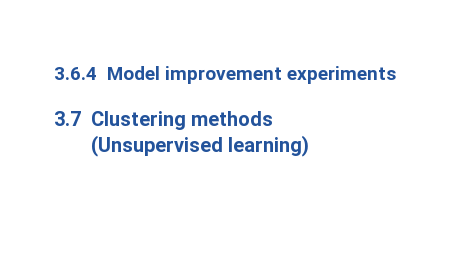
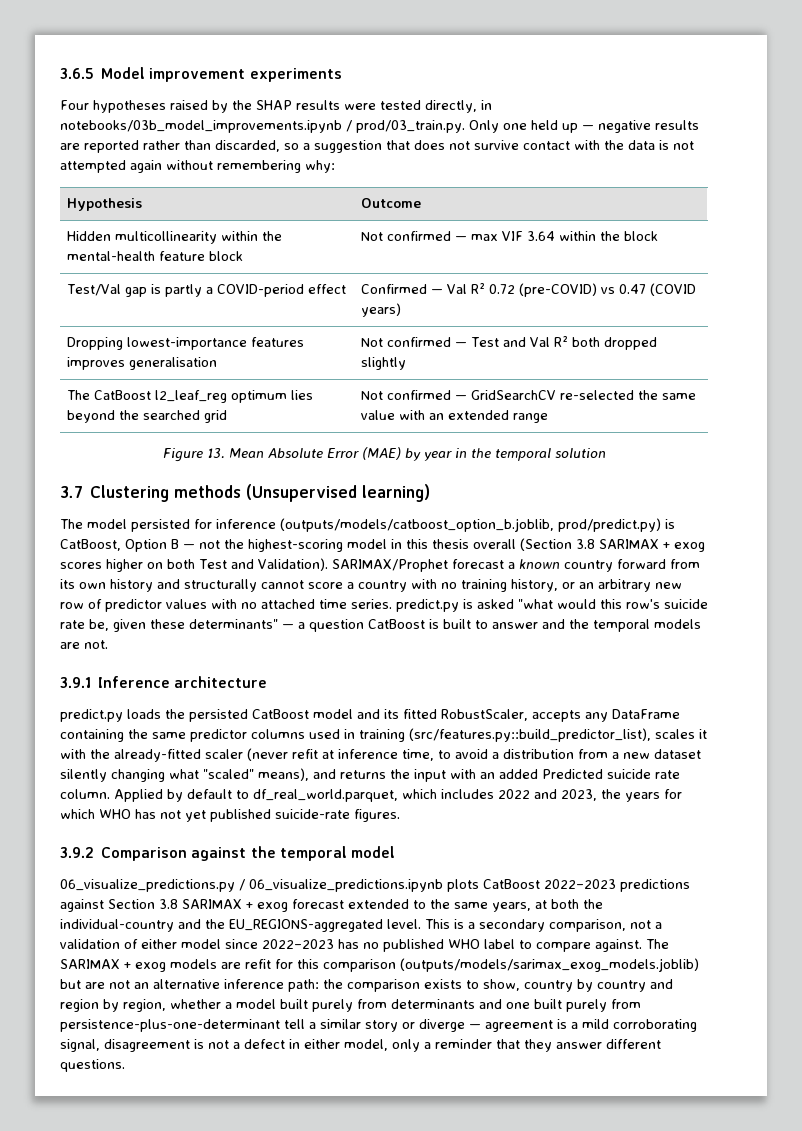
[54,67,97,80] 3.6.4 -> [60,68,94,79] 3.6.5
(397, 75) none -> [60,100,492,113] [60,120,699,133] [60,140,694,153] [60,160,335,173] [67,198,143,211] [361,198,422,208] [67,231,283,244] [67,251,244,261] [361,231,659,241] [67,284,347,297] [361,283,697,297] [361,303,402,317] [67,337,305,350] [67,357,218,370] [361,336,658,350] [361,357,407,370] [67,390,314,403] [67,410,228,423] [361,390,697,400] [361,410,549,423] [162,447,606,462] // Four hypotheses raised by the SHAP results were tested directly, in notebooks/03b_model_improvements.ipynb / prod/03_train.py. Only one held up — negative results are reported rather than discarded, so a suggestion that does not survive contact with the data is not attempted again without remembering why: // Hypothesis | Outcome // Hidden multicollinearity within the mental-health feature block | Not confirmed — max VIF 3.64 within the block // Test/Val gap is partly a COVID-period effect | Confirmed — Val R² 0.72 (pre-COVID) vs 0.47 (COVID years) // Dropping lowest-importance features improves generalisation | Not confirmed — Test and Val R² both dropped slightly // The CatBoost l2_leaf_reg optimum lies beyond the searched grid | Not confirmed — GridSearchCV re-selected the same value with an extended range // Figure 13. Mean Absolute Error (MAE) by year in the temporal solution
(310, 146) none -> [60,518,675,532] [60,538,705,552] [60,558,700,572] [60,579,682,592] [60,599,708,612] [60,619,701,632] [60,640,108,649] [60,676,268,688] [60,709,680,722] [60,728,707,742] [60,748,701,762] [60,768,680,782] [60,789,682,802] [60,809,400,822] [60,846,395,861] [60,879,690,892] [60,899,603,912] [60,919,662,932] [60,939,669,952] [60,958,699,972] [60,979,673,992] [60,999,641,1012] [60,1019,697,1032] [60,1039,661,1052] [60,1059,125,1072] // The model persisted for inference (outputs/models/catboost_option_b.joblib, prod/predict.py) is CatBoost, Option B — not the highest-scoring model in this thesis overall (Section 3.8 SARIMAX + exog scores higher on both Test and Validation). SARIMAX/Prophet forecast a known country forward from its own history and structurally cannot score a country with no training history, or an arbitrary new row of predictor values with no attached time series. predict.py is asked "what would this row's suicide rate be, given these determinants" — a question CatBoost is built to answer and the temporal models are not. // 3.9.1 Inference architecture // predict.py loads the persisted CatBoost model and its fitted RobustScaler, accepts any DataFrame containing the same predictor columns used in training (src/features.py::build_predictor_list), scales it with the already-fitted scaler (never refit at inference time, to avoid a distribution from a new dataset silently changing what "scaled" means), and returns the input with an added Predicted suicide rate column. Applied by default to df_real_world.parquet, which includes 2022 and 2023, the years for which WHO has not yet published suicide-rate figures. // 3.9.2 Comparison against the temporal model // 06_visualize_predictions.py / 06_visualize_predictions.ipynb plots CatBoost 2022–2023 predictions against Section 3.8 SARIMAX + exog forecast extended to the same years, at both the individual-country and the EU_REGIONS-aggregated level. This is a secondary comparison, not a validation of either model since 2022–2023 has no published WHO label to compare against. The SARIMAX + exog models are refit for this comparison (outputs/models/sarimax_exog_models.joblib) but are not an alternative inference path: the comparison exists to show, country by country and region by region, whether a model built purely from determinants and one built purely from persistence-plus-one-determinant tell a similar story or diverge — agreement is a mild corroborating signal, disagreement is not a defect in either model, only a reminder that they answer different questions.

